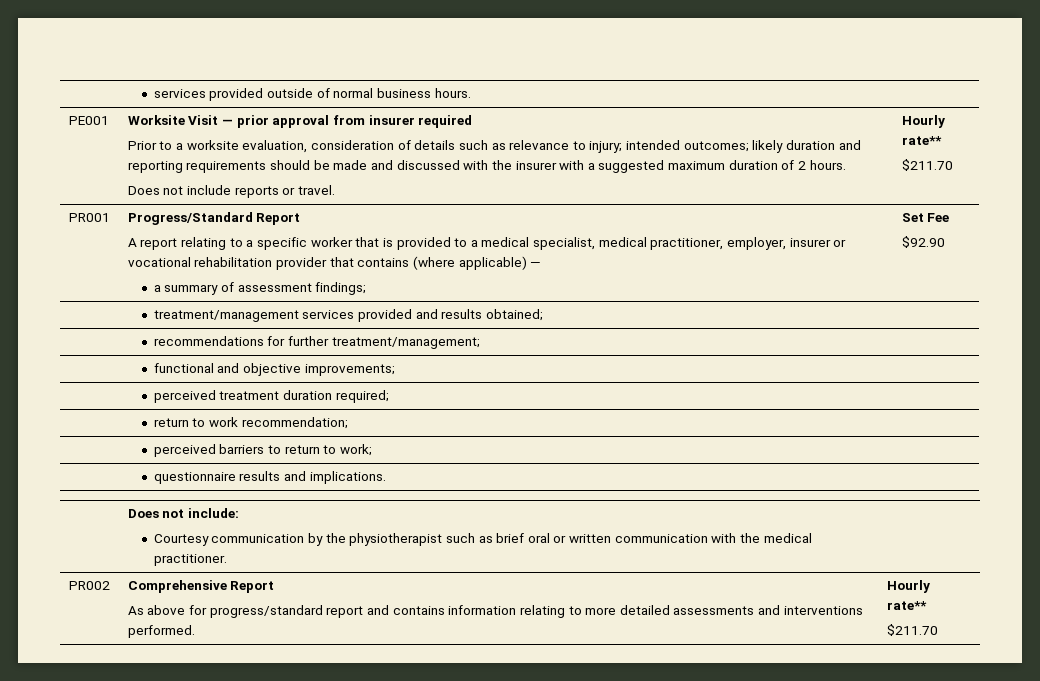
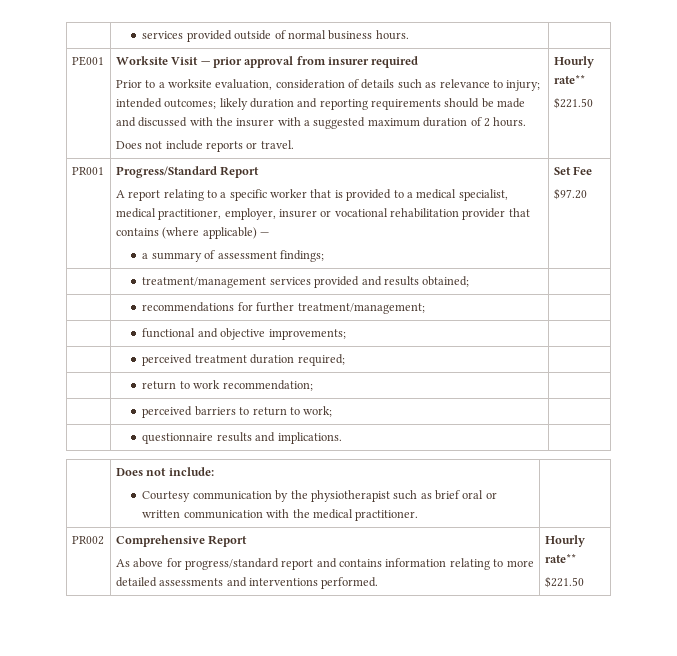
[901,159,953,171] $211.70 -> [553,97,593,109] $221.50
[901,236,945,248] $92.90 -> [553,188,587,200] $97.20
[886,624,938,636] $211.70 -> [544,576,584,588] $221.50

